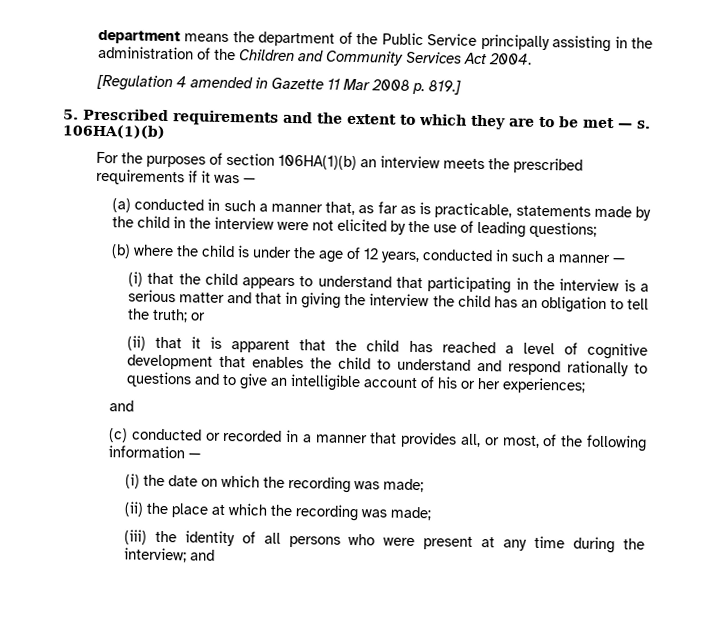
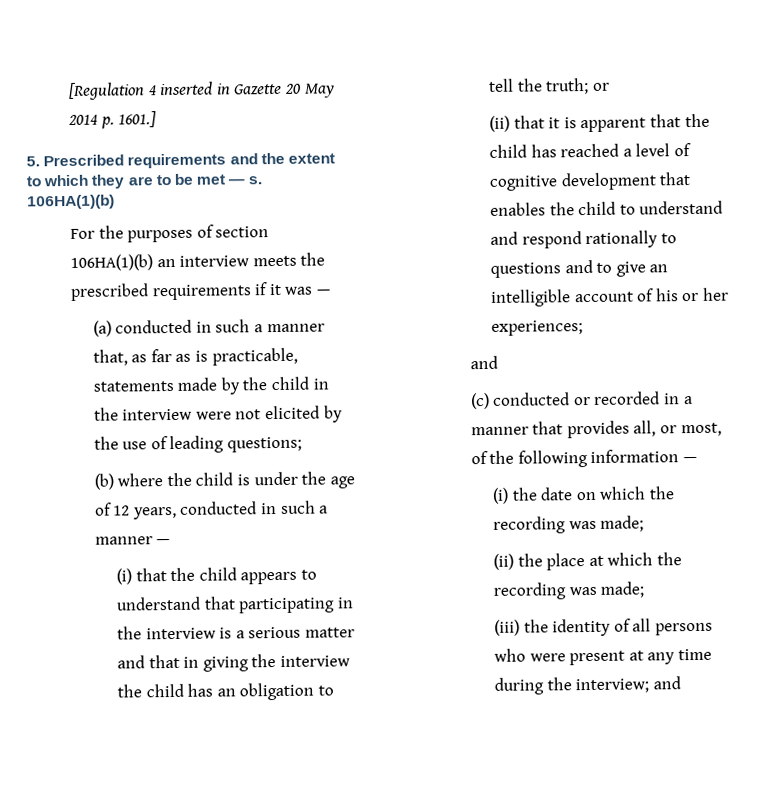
[97,29,653,53] [97,45,532,66] department means the department of the Public Service principally assisting in the administration of the Children and Community Services Act 2004. // -> (69, 91) none
[189,76,253,89] amended -> [159,81,214,96] inserted
[326,78,461,95] 11 Mar 2008 p. 819.] -> [284,83,335,98] [68,111,158,129] 20 May 2014 p. 1601.]

